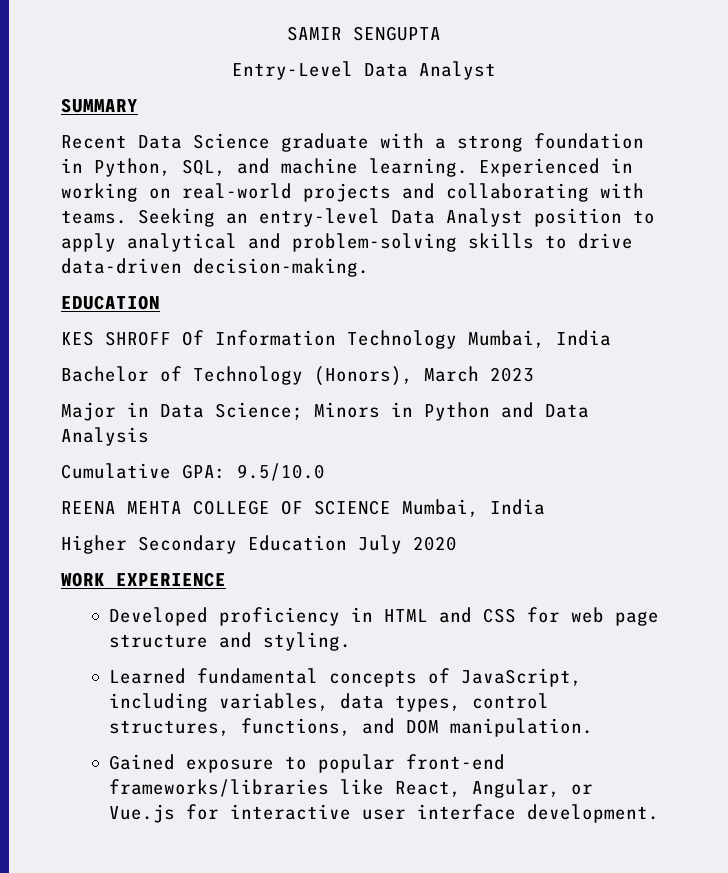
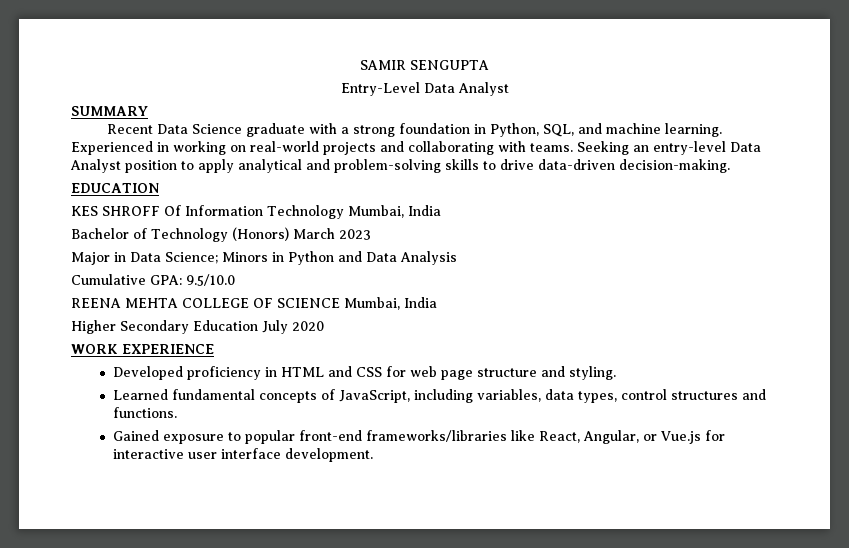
[314,366,413,386] (Honors), -> [231,227,289,241] (Honors)
[108,718,593,737] structures, functions, and DOM manipulation. -> [670,389,766,400] [112,407,177,418] structures and functions.

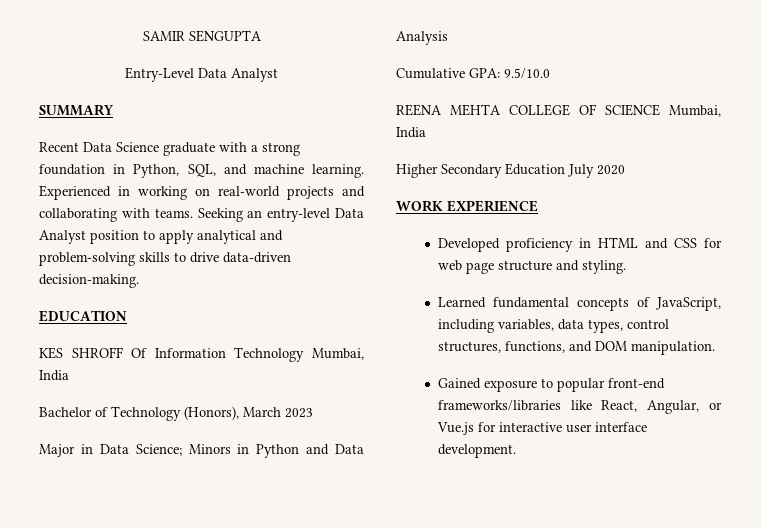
[231,227,289,241] (Honors) -> [184,406,239,420] (Honors),
[670,389,766,400] [112,407,177,418] structures and functions. -> [437,341,715,355] structures, functions, and DOM manipulation.

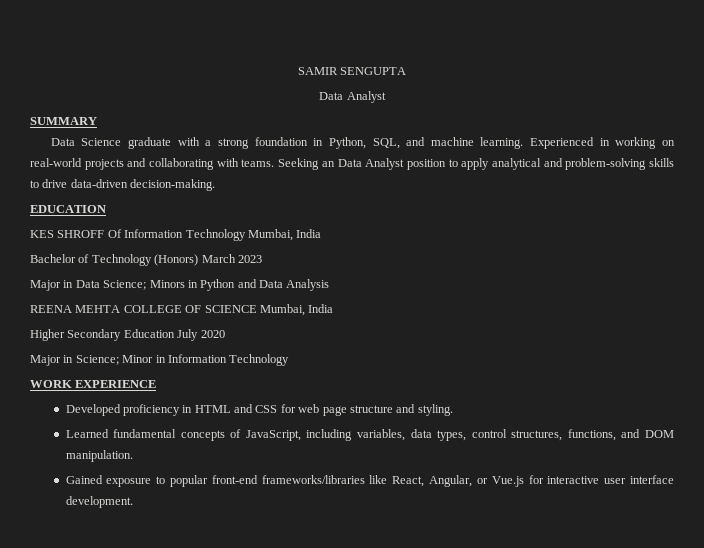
[125,67,194,82] Entry-Level -> (407, 71) none
[39,142,79,152] Recent -> (97, 121) none
[267,208,331,222] entry-level -> (335, 164) none
[184,406,239,420] (Honors), -> [154,254,199,266] (Honors)
[396,68,550,79] // Cumulative GPA: 9.5/10.0 -> (330, 285) none
(625, 170) none -> [30,354,290,366] // Major in Science; Minor in Information Technology

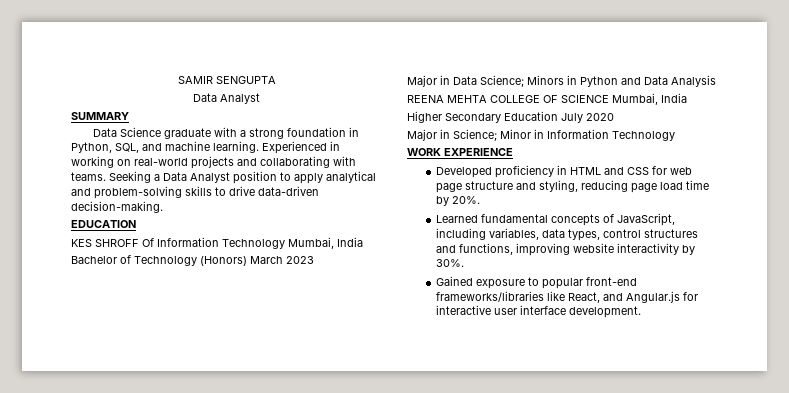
[321,161,335,167] an -> [154,174,160,181] a
[417,404,453,416] styling. -> [539,180,710,193] [436,196,481,206] styling, reducing page load time by 20%.
[511,429,674,441] [65,450,133,462] structures, functions, and DOM manipulation. -> [644,229,699,238] [436,243,696,256] [436,259,465,267] structures and functions, improving website interactivity by 30%.
[429,475,524,487] Angular, or Vue.js -> [603,291,681,303] and Angular.js

